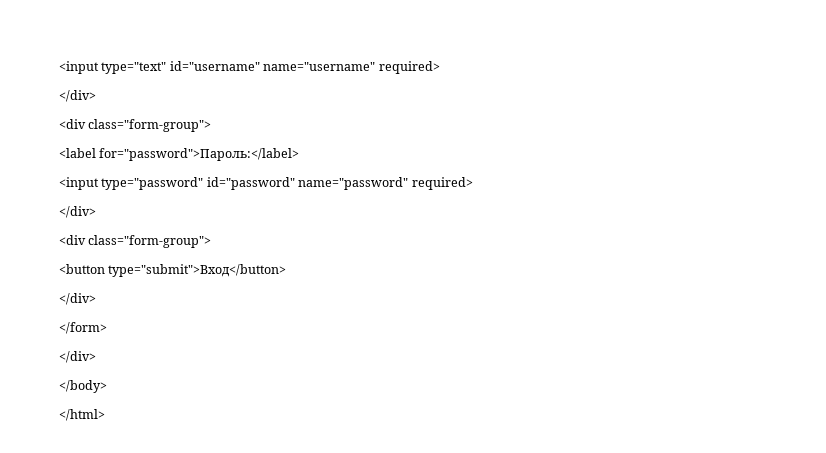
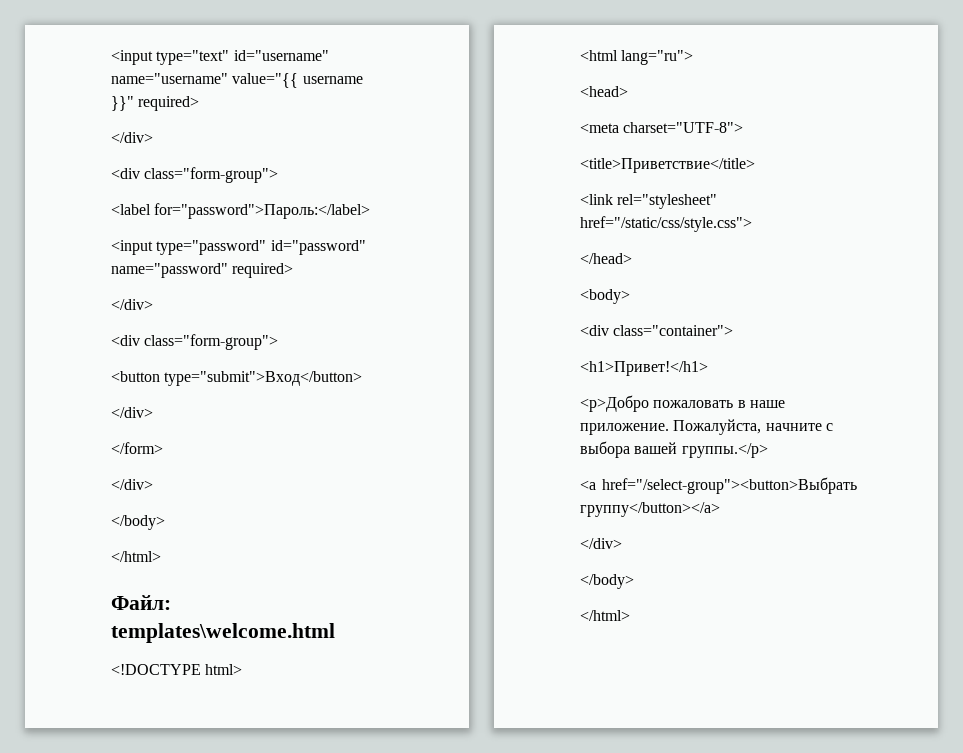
(376, 66) none -> [232,73,363,88] [111,96,134,111] value="{{ username }}"
(105, 415) none -> [111,595,171,610] [111,623,335,643] [111,664,243,675] [580,50,694,65] [580,86,628,97] [580,122,744,133] [580,158,755,173] [580,194,718,209] [580,216,752,232] [580,253,632,264] [580,289,630,304] [580,325,734,336] [580,361,708,376] [580,395,785,412] [580,419,833,435] [580,441,768,458] [580,477,857,494] [580,502,720,517] [580,538,622,549] [580,574,634,589] [580,610,630,621] // Файл: templates\welcome.html // <!DOCTYPE html> // <html lang="ru"> // <head> // <meta charset="UTF-8"> // <title>Приветствие</title> // <link rel="stylesheet" href="/static/css/style.css"> // </head> // <body> // <div class="container"> // <h1>Привет!</h1> // <p>Добро пожаловать в наше приложение. Пожалуйста, начните с выбора вашей группы.</p> // <a href="/select-group"><button>Выбрать группу</button></a> // </div> // </body> // </html>

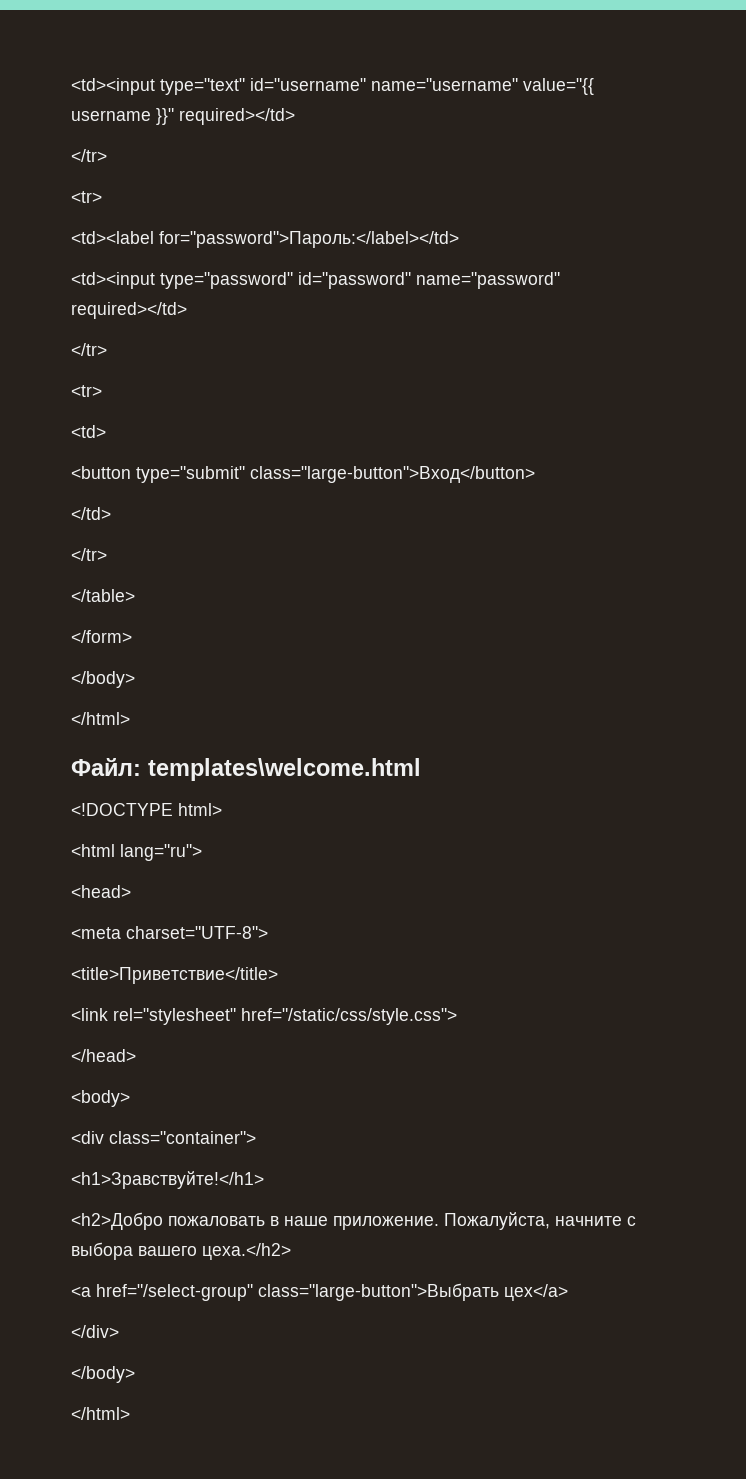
[111,50,153,65] <input -> [71,78,155,95] <td><input
[138,96,200,111] [111,132,153,143] [111,167,279,183] [111,203,371,219] [111,240,366,255] [111,263,294,278] [111,299,153,310] [111,334,279,350] [111,371,363,386] [111,407,153,418] required> // </div> // <div class="form-group"> // <label for="password">Пароль:</label> // <input type="password" id="password" name="password" required> // </div> // <div class="form-group"> // <button type="submit">Вход</button> // </div> -> [179,108,295,125] [71,149,107,162] [71,191,102,203] [71,231,459,248] [71,272,560,289] [71,302,187,319] [71,343,107,356] [71,385,102,397] [71,425,106,438] [71,466,535,483] [71,507,111,520] [71,548,107,561] [71,589,135,602] required></td> // </tr> // <tr> // <td><label for="password">Пароль:</label></td> // <td><input type="password" id="password" name="password" required></td> // </tr> // <tr> // <td> // <button type="submit" class="large-button">Вход</button> // </td> // </tr> // </table>
[111,479,153,490] // </div> -> (132, 636) none
[580,361,708,376] [580,395,649,412] <h1>Привет!</h1> // <p>Добро -> [71,1171,264,1189] [71,1212,163,1230] <h1>Зравствуйте!</h1> // <h2>Добро
[634,442,768,458] вашей группы.</p> -> [138,1243,291,1260] вашего цеха.</h2>
[602,477,857,494] [580,502,720,517] href="/select-group"><button>Выбрать группу</button></a> -> [96,1283,568,1301] href="/select-group" class="large-button">Выбрать цех</a>

